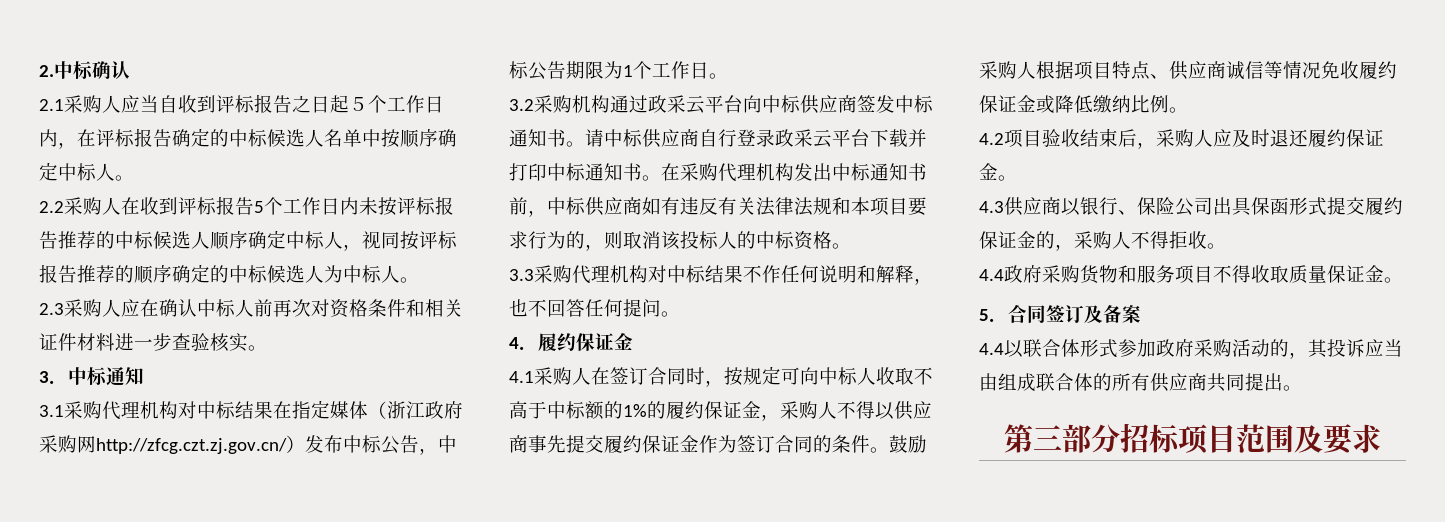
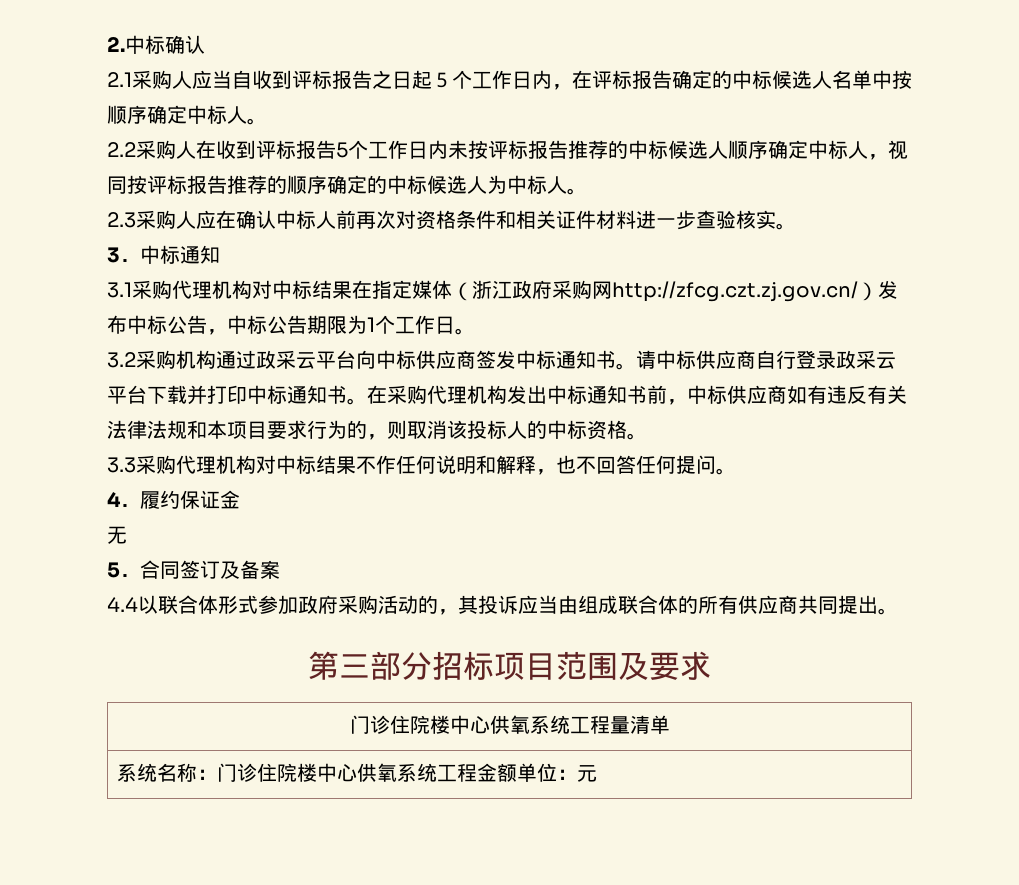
[509,366,933,387] [509,401,932,421] [509,435,927,453] [979,61,1397,80] [979,95,1188,113] [979,128,1384,149] [979,163,1017,181] [979,197,1403,216] [979,231,1226,251] [979,265,1403,284] 4.1采购人在签订合同时，按规定可向中标人收取不高于中标额的1%的履约保证金，采购人不得以供应商事先提交履约保证金作为签订合同的条件。鼓励采购人根据项目特点、供应商诚信等情况免收履约保证金或降低缴纳比例。 // 4.2项目验收结束后，采购人应及时退还履约保证金。 // 4.3供应商以银行、保险公司出具保函形式提交履约保证金的，采购人不得拒收。 // 4.4政府采购货物和服务项目不得收取质量保证金。 -> [107,526,127,544] 无
(1381, 438) none -> [349,715,670,734] [116,763,597,782] // 门诊住院楼中心供氧系统工程量清单 // 系统名称：门诊住院楼中心供氧系统工程金额单位：元

